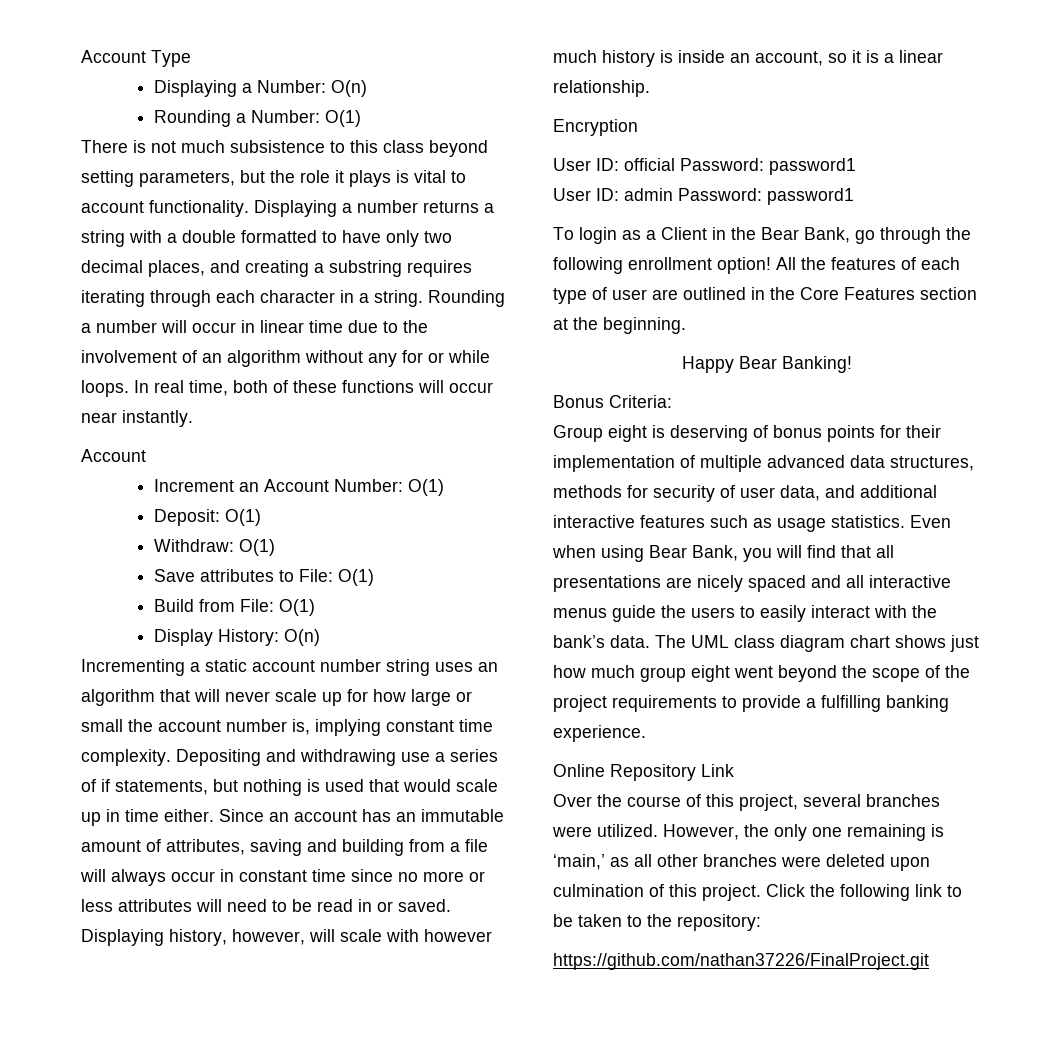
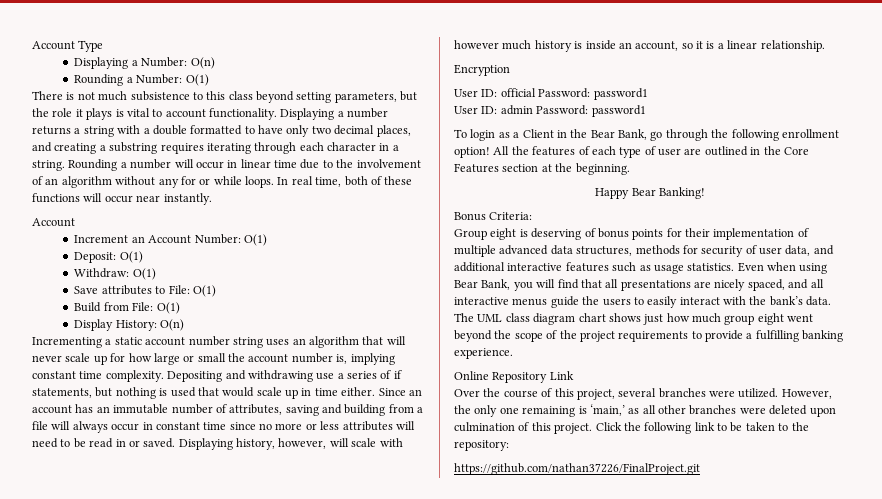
[81,840,141,852] amount -> [171,404,213,414] number
[748,575,806,592] spaced -> [747,279,785,291] spaced,

